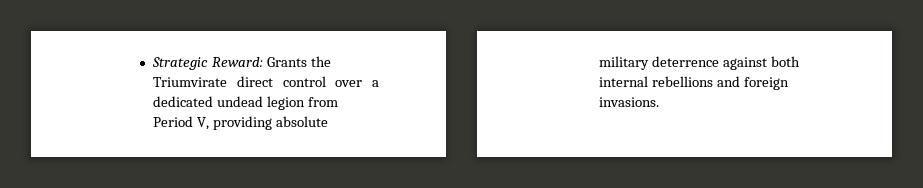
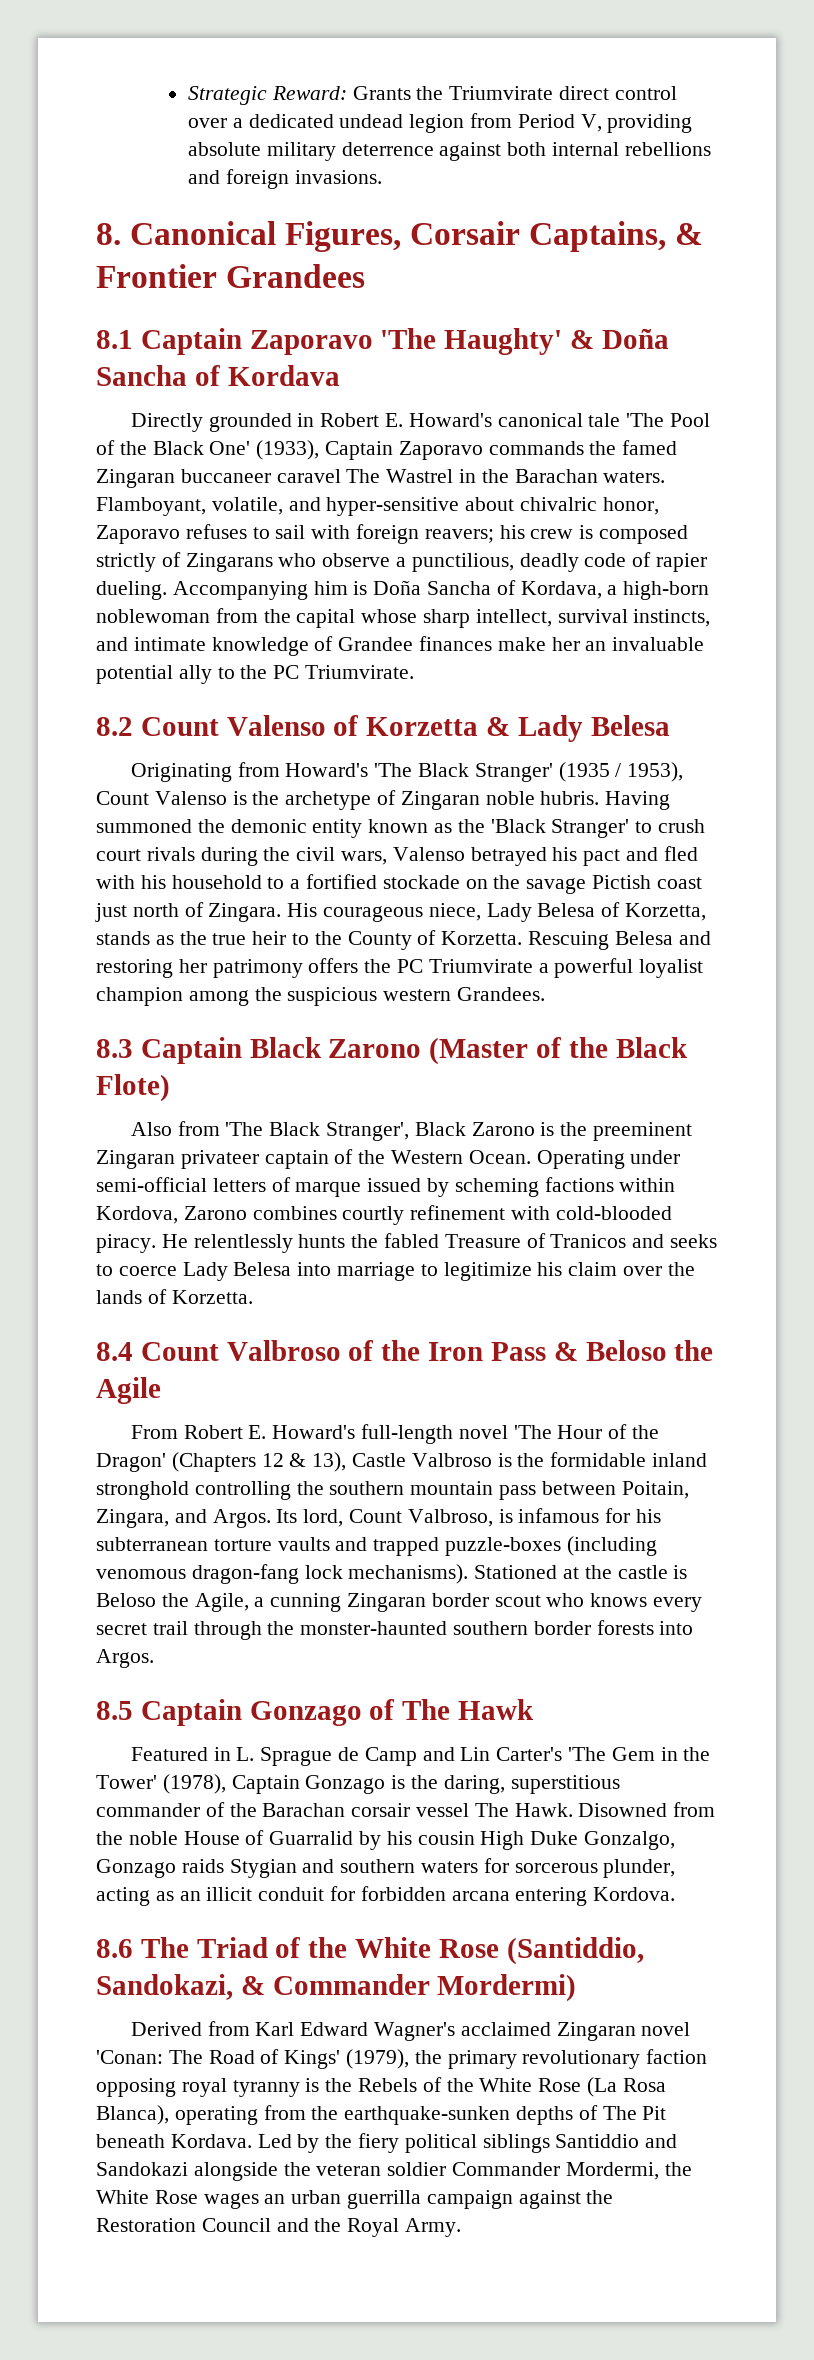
(659, 102) none -> [96,221,704,252] [96,264,366,288] [96,328,669,355] [96,365,340,386] [130,413,710,432] [96,440,678,460] [96,469,666,488] [96,497,659,516] [96,524,689,544] [96,552,708,572] [96,580,710,600] [96,608,711,628] [96,636,705,656] [96,665,415,684] [96,715,670,742] [130,762,684,782] [96,790,671,810] [96,819,706,838] [96,846,698,866] [96,874,702,894] [95,902,707,922] [96,930,711,950] [96,958,704,978] [96,987,546,1006] [96,1037,688,1065] [96,1074,170,1102] [130,1121,692,1141] [96,1149,681,1169] [96,1177,676,1197] [96,1205,672,1225] [96,1233,718,1253] [96,1262,695,1281] [96,1289,253,1304] [96,1340,714,1361] [96,1377,161,1404] [130,1424,659,1444] [96,1452,708,1472] [96,1481,689,1500] [96,1508,662,1528] [96,1536,657,1556] [96,1564,688,1584] [96,1593,703,1612] [96,1620,694,1640] [96,1649,154,1668] [96,1699,535,1726] [130,1747,711,1766] [96,1774,620,1794] [96,1802,716,1817] [96,1830,676,1850] [96,1858,676,1878] [96,1886,676,1906] [96,1937,644,1965] [96,1974,577,2002] [130,2021,691,2041] [96,2049,708,2069] [96,2077,666,2097] [96,2105,667,2125] [96,2133,678,2153] [96,2162,692,2181] [96,2190,614,2209] [96,2218,462,2237] // 8. Canonical Figures, Corsair Captains, & Frontier Grandees // 8.1 Captain Zaporavo 'The Haughty' & Doña Sancha of Kordava // Directly grounded in Robert E. Howard's canonical tale 'The Pool of the Black One' (1933), Captain Zaporavo commands the famed Zingaran buccaneer caravel The Wastrel in the Barachan waters. Flamboyant, volatile, and hyper-sensitive about chivalric honor, Zaporavo refuses to sail with foreign reavers; his crew is composed strictly of Zingarans who observe a punctilious, deadly code of rapier dueling. Accompanying him is Doña Sancha of Kordava, a high-born noblewoman from the capital whose sharp intellect, survival instincts, and intimate knowledge of Grandee finances make her an invaluable potential ally to the PC Triumvirate. // 8.2 Count Valenso of Korzetta & Lady Belesa // Originating from Howard's 'The Black Stranger' (1935 / 1953), Count Valenso is the archetype of Zingaran noble hubris. Having summoned the demonic entity known as the 'Black Stranger' to crush court rivals during the civil wars, Valenso betrayed his pact and fled with his household to a fortified stockade on the savage Pictish coast just north of Zingara. His courageous niece, Lady Belesa of Korzetta, stands as the true heir to the County of Korzetta. Rescuing Belesa and restoring her patrimony offers the PC Triumvirate a powerful loyalist champion among the suspicious western Grandees. // 8.3 Captain Black Zarono (Master of the Black Flote) // Also from 'The Black Stranger', Black Zarono is the preeminent Zingaran privateer captain of the Western Ocean. Operating under semi-official letters of marque issued by scheming factions within Kordova, Zarono combines courtly refinement with cold-blooded piracy. He relentlessly hunts the fabled Treasure of Tranicos and seeks to coerce Lady Belesa into marriage to legitimize his claim over the lands of Korzetta. // 8.4 Count Valbroso of the Iron Pass & Beloso the Agile // From Robert E. Howard's full-length novel 'The Hour of the Dragon' (Chapters 12 & 13), Castle Valbroso is the formidable inland stronghold controlling the southern mountain pass between Poitain, Zingara, and Argos. Its lord, Count Valbroso, is infamous for his subterranean torture vaults and trapped puzzle-boxes (including venomous dragon-fang lock mechanisms). Stationed at the castle is Beloso the Agile, a cunning Zingaran border scout who knows every secret trail through the monster-haunted southern border forests into Argos. // 8.5 Captain Gonzago of The Hawk // Featured in L. Sprague de Camp and Lin Carter's 'The Gem in the Tower' (1978), Captain Gonzago is the daring, superstitious commander of the Barachan corsair vessel The Hawk. Disowned from the noble House of Guarralid by his cousin High Duke Gonzalgo, Gonzago raids Stygian and southern waters for sorcerous plunder, acting as an illicit conduit for forbidden arcana entering Kordova. // 8.6 The Triad of the White Rose (Santiddio, Sandokazi, & Commander Mordermi) // Derived from Karl Edward Wagner's acclaimed Zingaran novel 'Conan: The Road of Kings' (1979), the primary revolutionary faction opposing royal tyranny is the Rebels of the White Rose (La Rosa Blanca), operating from the earthquake-sunken depths of The Pit beneath Kordava. Led by the fiery political siblings Santiddio and Sandokazi alongside the veteran soldier Commander Mordermi, the White Rose wages an urban guerrilla campaign against the Restoration Council and the Royal Army.

